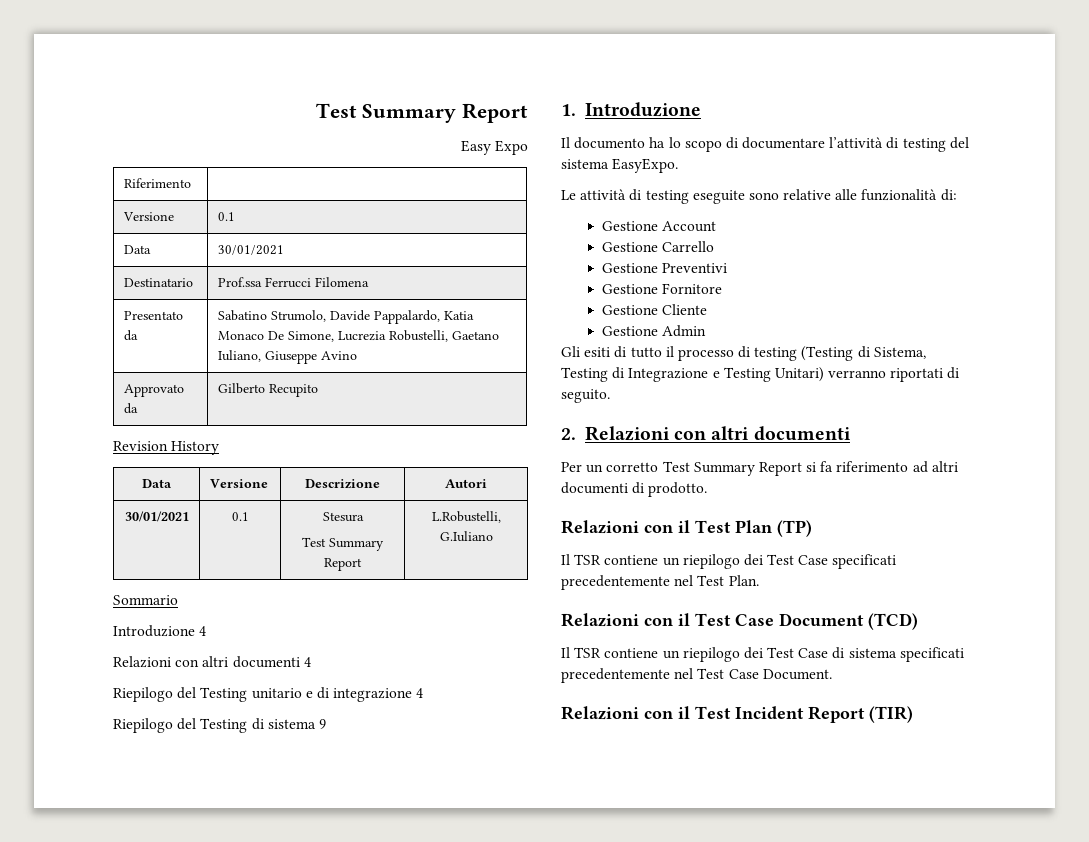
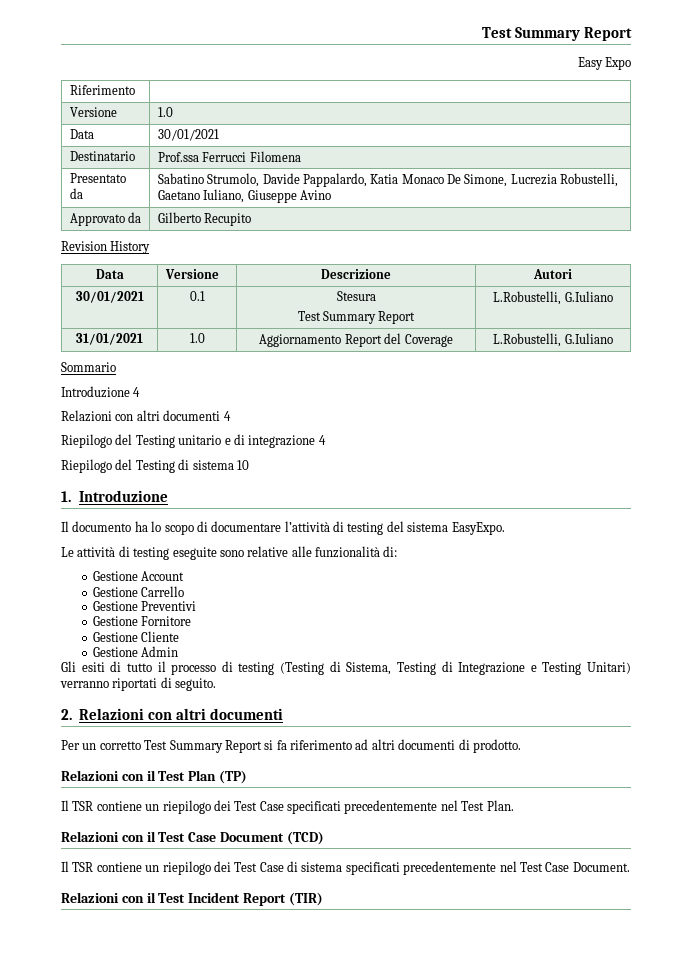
[217,212,235,221] 0.1 -> [157,107,173,117] 1.0
(493, 536) none -> [76,333,143,345] [189,333,205,343] [259,333,453,347] [493,333,613,347] // 31/01/2021 | 1.0 | Aggiornamento Report del Coverage | L.Robustelli, G.Iuliano
[318,719,326,729] 9 -> [236,460,249,470] 10

